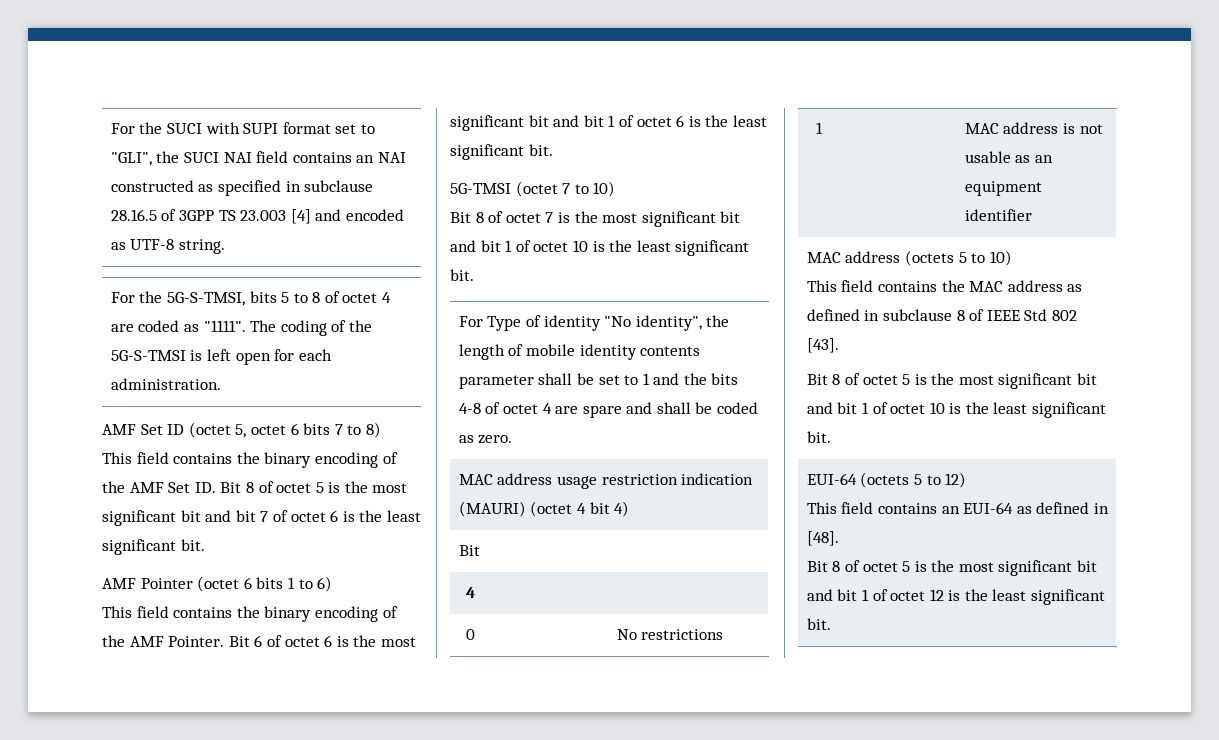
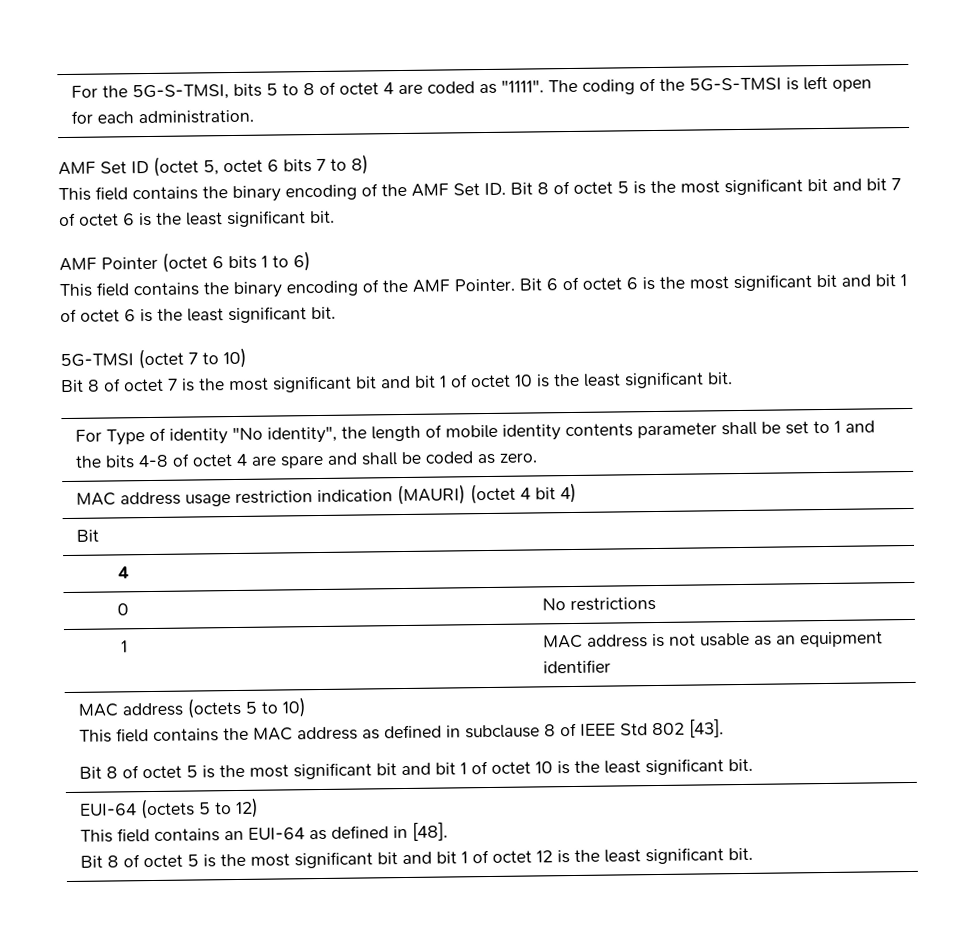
[110,122,375,134] [110,151,406,166] [110,180,374,196] [110,209,404,224] [110,239,225,254] [110,291,163,303] For the SUCI with SUPI format set to "GLI", the SUCI NAI field contains an NAI constructed as specified in subclause 28.16.5 of 3GPP TS 23.003 [4] and encoded as UTF-8 string. // For the -> [70,85,128,98] For the

